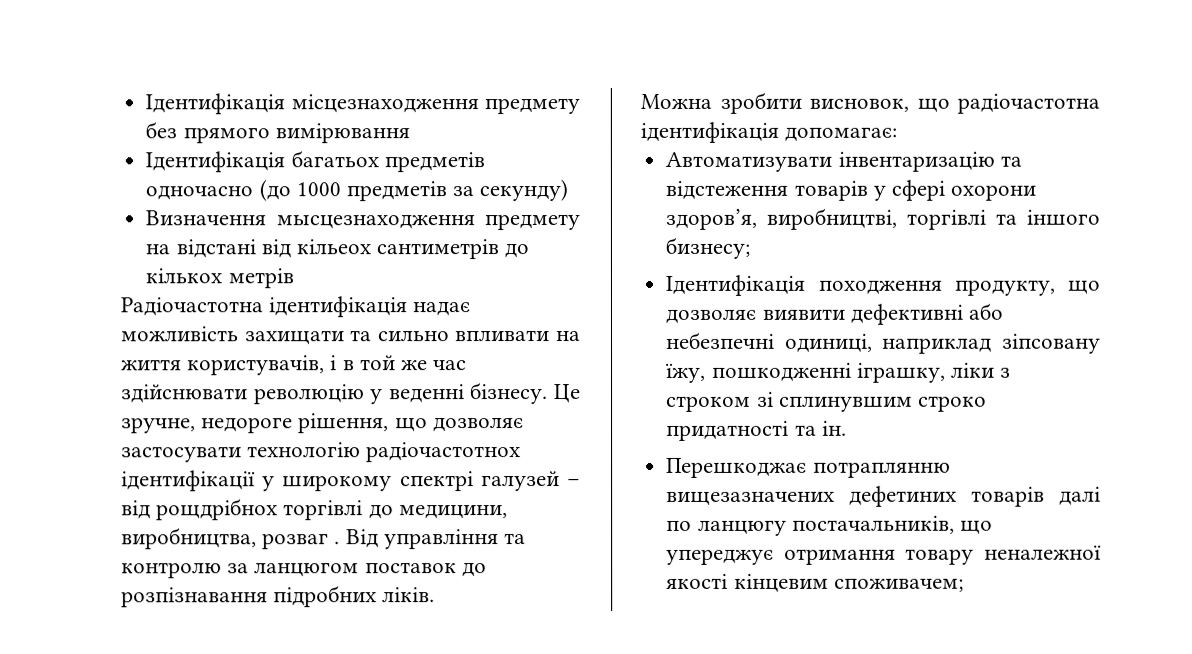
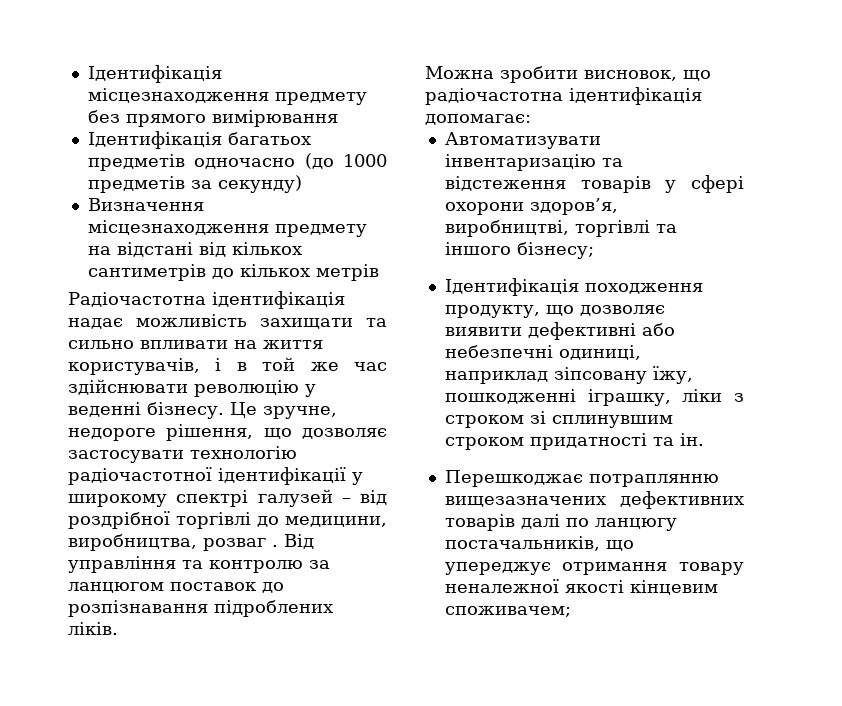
[275,214,475,230] мысцезнаходження -> [87,220,269,235] місцезнаходження
[295,239,371,255] кільеох -> [231,242,302,255] кількох
[366,442,522,463] радіочастотнох -> [68,467,212,485] радіочастотної
[156,498,279,521] рощдрібнох -> [68,511,170,529] роздрібної
[273,585,378,608] підробних -> [214,600,333,617] підроблених
[665,236,751,259] бизнесу; -> [516,242,594,259] бізнесу;
[917,395,987,412] строко -> [444,437,524,450] строком
[849,485,958,507] дефетиних -> [620,491,744,509] дефективних

